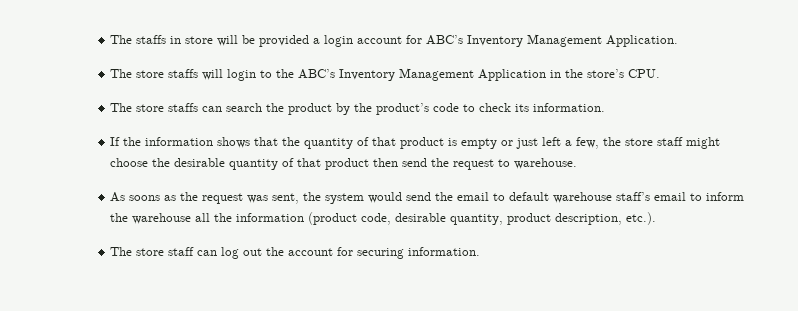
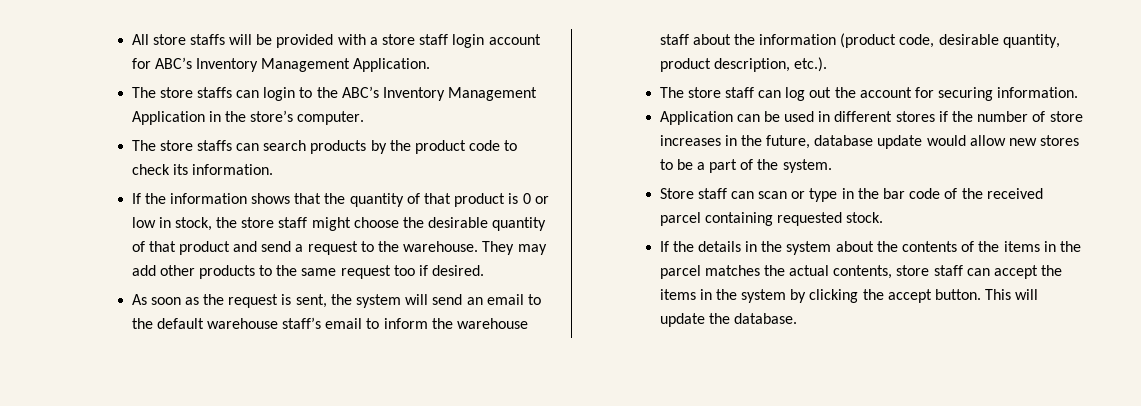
[110,35,321,47] The staffs in store will be provided a -> [131,34,449,48] All store staffs will be provided with a store staff
[202,69,224,80] will -> [236,90,260,98] can
[628,69,661,78] CPU. -> [297,111,365,125] computer.
[266,103,430,115] the product by the product’s -> [310,140,467,154] products by the product
[461,137,600,149] empty or just left a few, -> [522,193,549,204] [131,217,212,231] 0 or low in stock,
[373,158,450,167] then send the -> [233,241,304,252] and send a
(511, 163) none -> [378,241,400,252] the
(578, 163) none -> [482,241,547,255] [131,265,485,279] They may add other products to the same request too if desired.
[129,195,161,201] soons -> [150,297,181,305] soon
[247,195,269,203] was -> [281,294,292,305] is
[368,192,506,203] would send the email to -> [405,294,541,305] [131,318,153,329] will send an email to the
[195,213,211,222] all -> [659,34,731,45] staff about
(481, 251) none -> [659,111,1083,125] [659,135,1080,149] [659,159,832,173] [659,188,1043,202] [659,212,884,226] [659,241,1081,255] [659,265,1063,279] [659,289,1039,303] [659,313,797,327] // Application can be used in different stores if the number of store increases in the future, database update would allow new stores to be a part of the system. // Store staff can scan or type in the bar code of the received parcel containing requested stock. // If the details in the system about the contents of the items in the parcel matches the actual contents, store staff can accept the items in the system by clicking the accept button. This will update the database.

